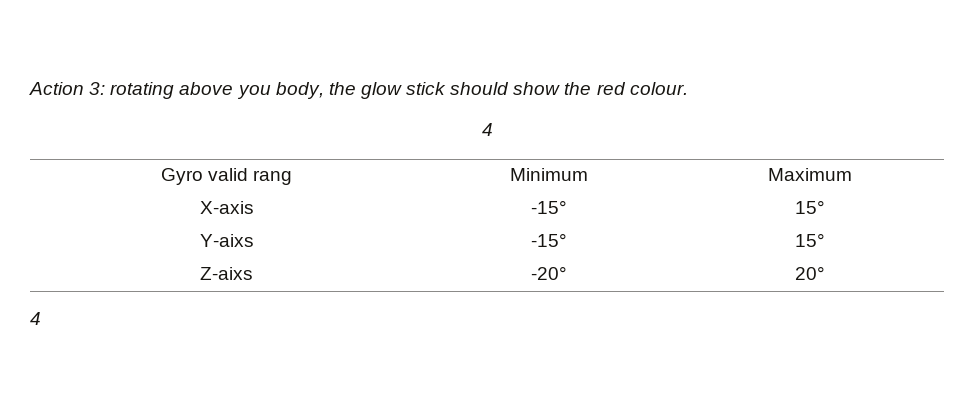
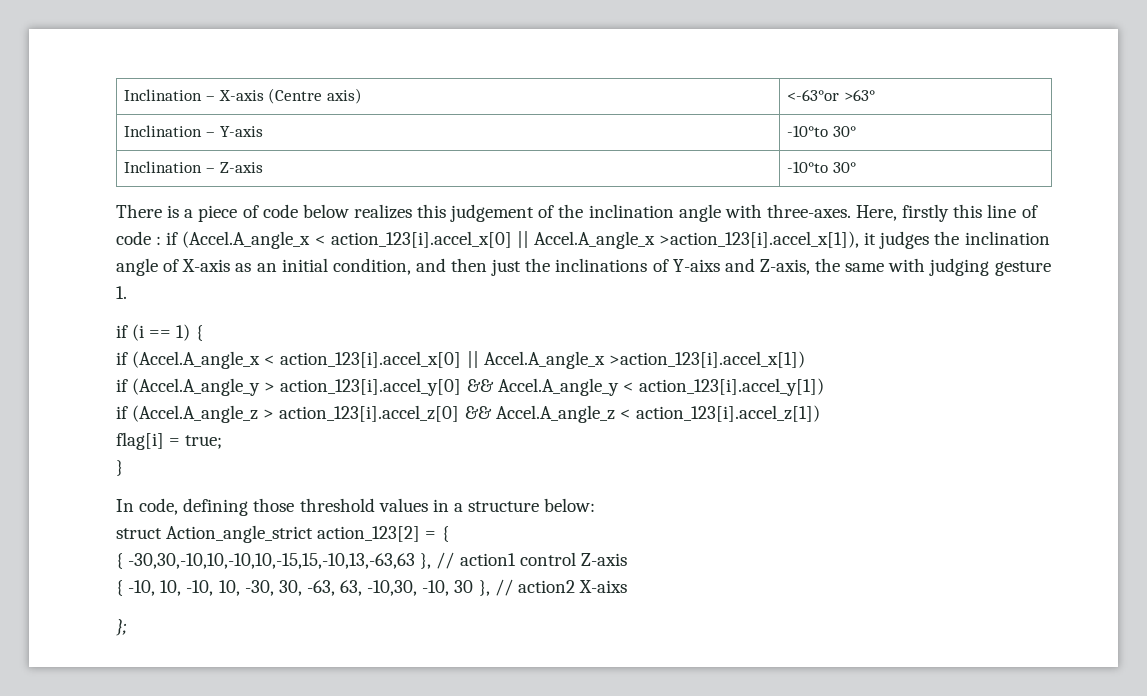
[29,82,688,99] [481,123,493,136] [160,168,293,185] [510,168,588,181] [767,168,852,181] [199,201,254,214] [531,200,567,214] [794,200,825,214] [199,234,254,247] [531,233,567,247] [794,233,825,247] [200,267,253,280] [531,266,567,280] [794,266,825,280] [30,312,41,325] Action 3: rotating above you body, the glow stick should show the red colour. // 4 // Gyro valid rang | Minimum | Maximum // X-axis | -15° | 15° // Y-aixs | -15° | 15° // Z-aixs | -20° | 20° // 4 -> [124,88,362,104] [787,89,875,101] [124,125,263,137] [787,125,856,137] [124,161,263,173] [787,161,856,173] [116,204,1038,222] [116,231,1050,249] [116,258,1051,276] [116,286,127,299] [116,324,203,341] [116,351,805,369] [116,378,824,396] [116,405,820,423] [116,432,223,450] [116,460,123,476] [116,498,596,516] [116,525,449,543] [116,552,627,569] [116,579,627,596] [116,619,127,636] Inclination – X-axis (Centre axis) | <-63°or >63° // Inclination – Y-axis | -10°to 30° // Inclination – Z-axis | -10°to 30° // There is a piece of code below realizes this judgement of the inclination angle with three-axes. Here, firstly this line of code : if (Accel.A_angle_x < action_123[i].accel_x[0] || Accel.A_angle_x >action_123[i].accel_x[1]), it judges the inclination angle of X-axis as an initial condition, and then just the inclinations of Y-aixs and Z-axis, the same with judging gesture 1. // if (i == 1) { // if (Accel.A_angle_x < action_123[i].accel_x[0] || Accel.A_angle_x >action_123[i].accel_x[1]) // if (Accel.A_angle_y > action_123[i].accel_y[0] && Accel.A_angle_y < action_123[i].accel_y[1]) // if (Accel.A_angle_z > action_123[i].accel_z[0] && Accel.A_angle_z < action_123[i].accel_z[1]) // flag[i] = true; // } // In code, defining those threshold values in a structure below: // struct Action_angle_strict action_123[2] = { // { -30,30,-10,10,-10,10,-15,15,-10,13,-63,63 }, // action1 control Z-axis // { -10, 10, -10, 10, -30, 30, -63, 63, -10,30, -10, 30 }, // action2 X-aixs // };

